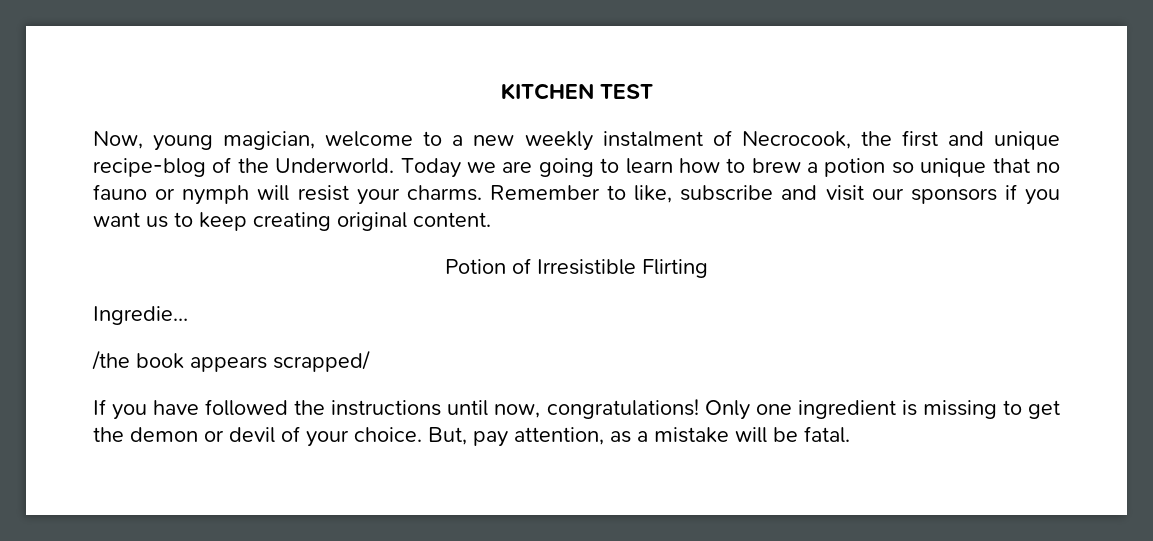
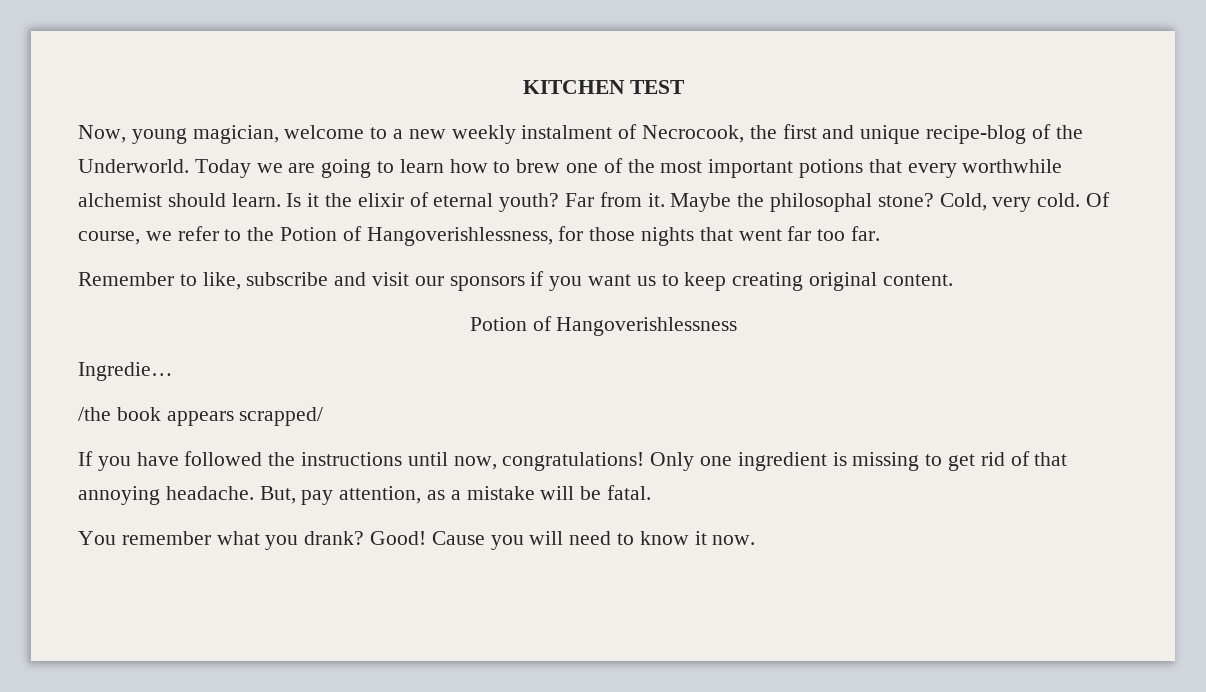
[807,158,1061,177] [93,184,482,205] a potion so unique that no fauno or nymph will resist your charms. -> [566,158,1063,178] [78,192,1111,212] [78,226,881,246] one of the most important potions that every worthwhile alchemist should learn. Is it the elixir of eternal youth? Far from it. Maybe the philosophal stone? Cold, very cold. Of course, we refer to the Potion of Hangoverishlessness, for those nights that went far too far. //
[537,259,708,278] Irresistible Flirting -> [556,317,738,336] Hangoverishlessness
[93,426,422,447] the demon or devil of your choice. -> [980,451,1068,466] [78,486,254,505] rid of that annoying headache.
(850, 434) none -> [78,531,756,550] // You remember what you drank? Good! Cause you will need to know it now.

